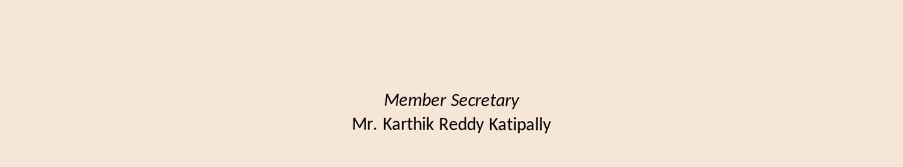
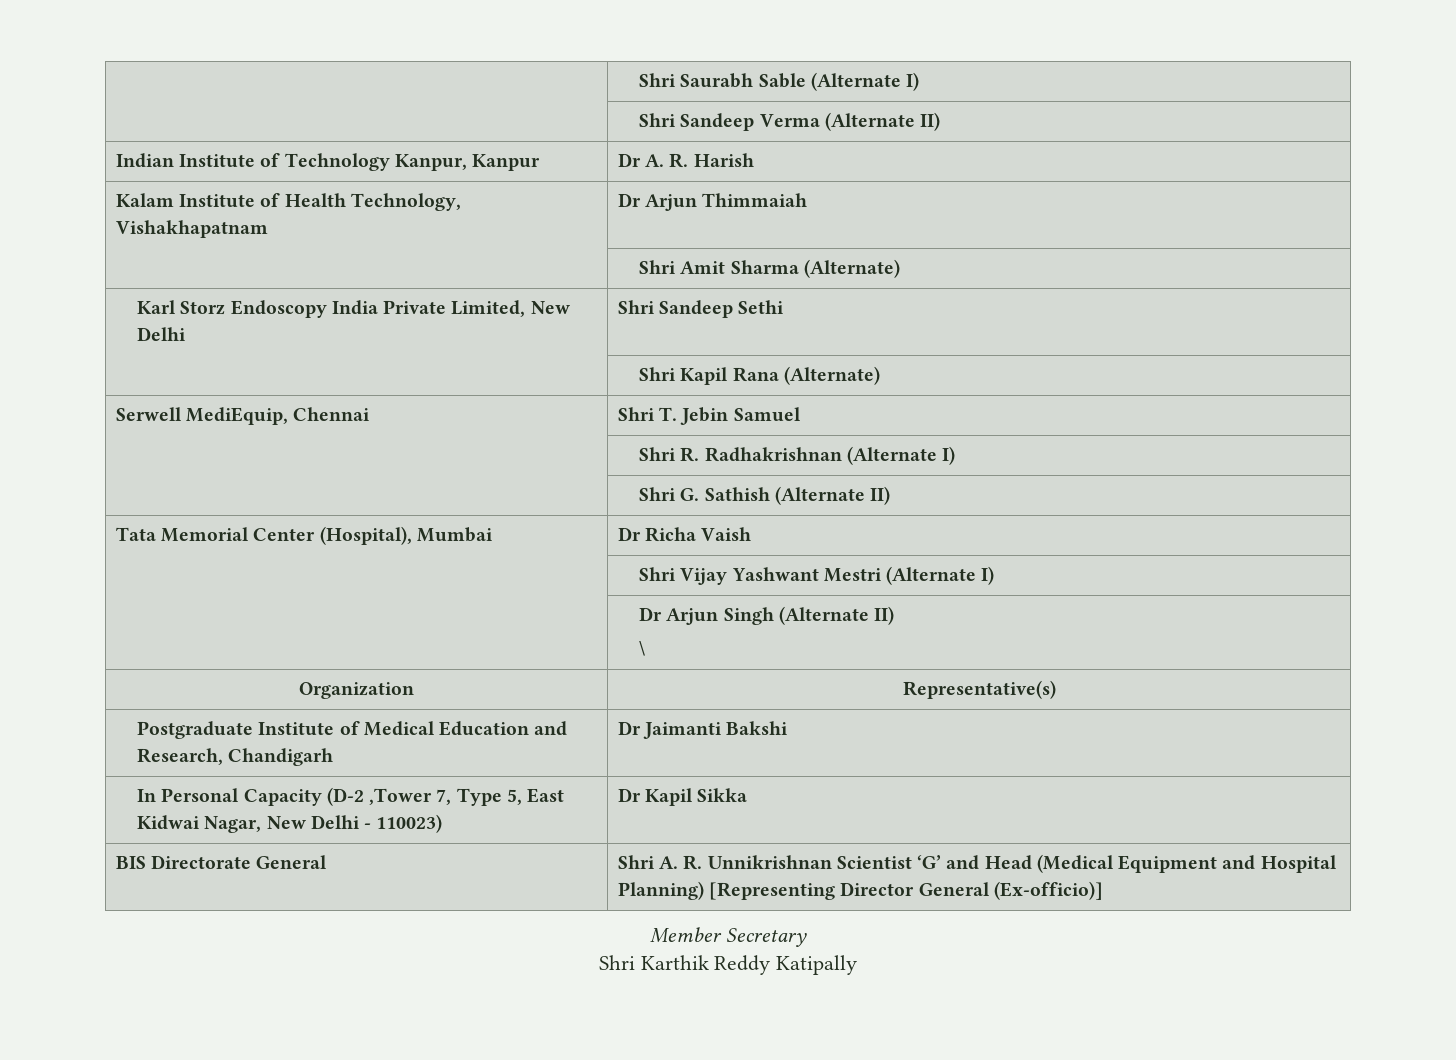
(383, 99) none -> [639,72,920,91] [639,112,941,131] [115,153,541,171] [617,153,754,168] [115,193,461,211] [115,220,268,238] [617,193,808,211] [639,259,900,278] [137,300,570,318] [137,327,187,341] [617,300,785,318] [639,366,880,385] [115,407,371,425] [617,407,801,425] [639,446,956,465] [639,486,891,505] [115,526,493,545] [617,527,752,542] [639,566,995,585] [639,606,895,625] [639,641,646,656] [299,682,414,699] [902,680,1056,699] [137,721,568,739] [137,748,334,766] [617,721,789,739] [137,787,565,806] [137,814,443,833] [617,788,748,806] [115,855,328,869] [617,854,1337,873] [617,881,1103,900] | Shri Saurabh Sable (Alternate I) // | Shri Sandeep Verma (Alternate II) // Indian Institute of Technology Kanpur, Kanpur | Dr A. R. Harish // Kalam Institute of Health Technology, Vishakhapatnam | Dr Arjun Thimmaiah // | Shri Amit Sharma (Alternate) // Karl Storz Endoscopy India Private Limited, New Delhi | Shri Sandeep Sethi // | Shri Kapil Rana (Alternate) // Serwell MediEquip, Chennai | Shri T. Jebin Samuel // | Shri R. Radhakrishnan (Alternate I) // | Shri G. Sathish (Alternate II) // Tata Memorial Center (Hospital), Mumbai | Dr Richa Vaish // | Shri Vijay Yashwant Mestri (Alternate I) // | Dr Arjun Singh (Alternate II) // \ // Organization | Representative(s) // Postgraduate Institute of Medical Education and Research, Chandigarh | Dr Jaimanti Bakshi // In Personal Capacity (D-2 ,Tower 7, Type 5, East Kidwai Nagar, New Delhi - 110023) | Dr Kapil Sikka // BIS Directorate General | Shri A. R. Unnikrishnan Scientist ‘G’ and Head (Medical Equipment and Hospital Planning) [Representing Director General (Ex-officio)] //
[351,117,379,130] Mr. -> [598,955,635,970] Shri

